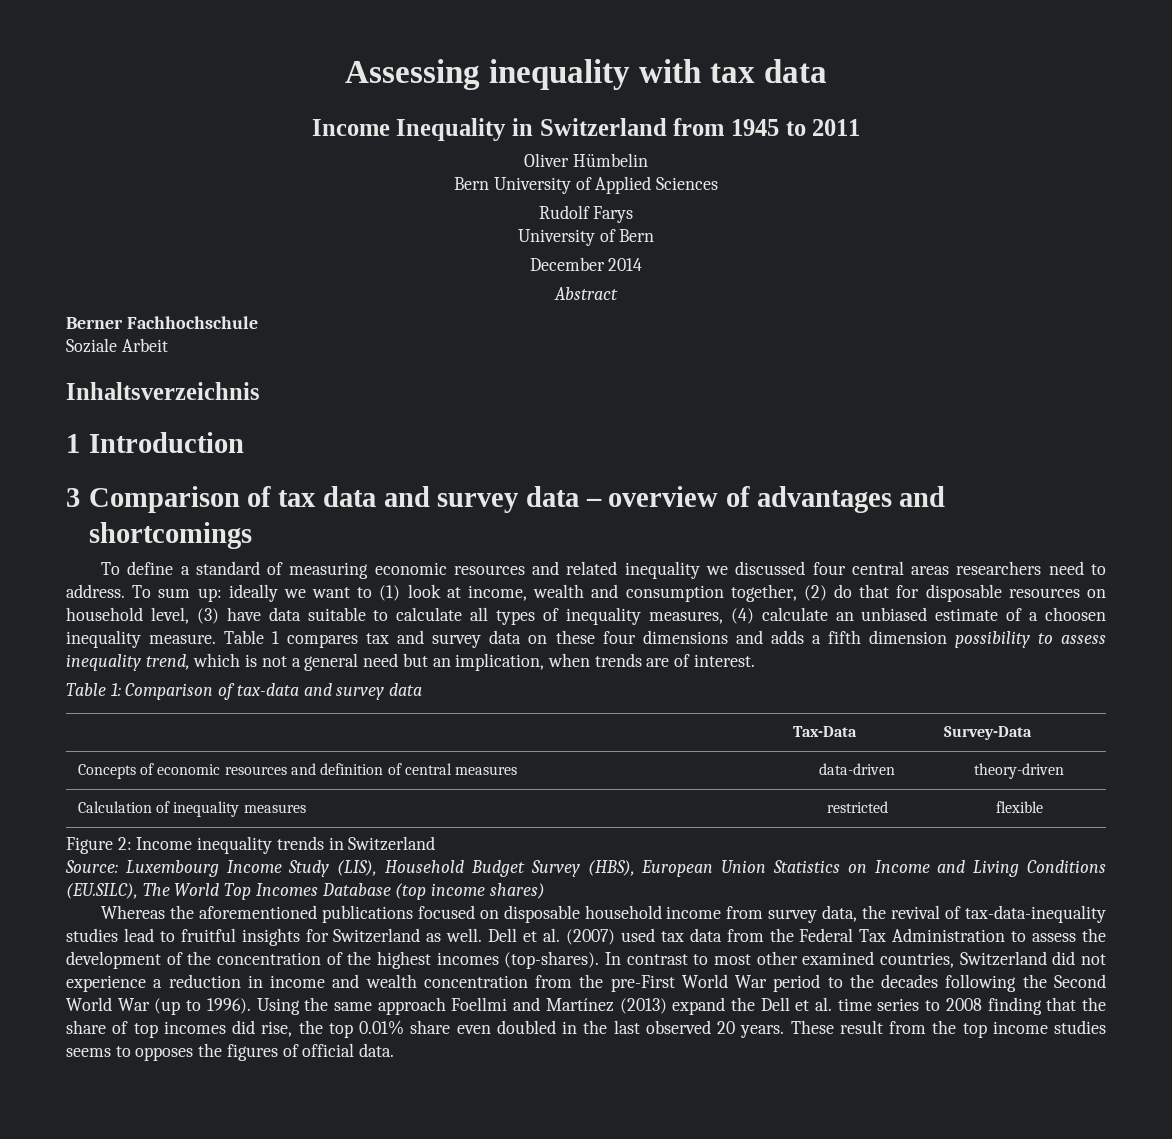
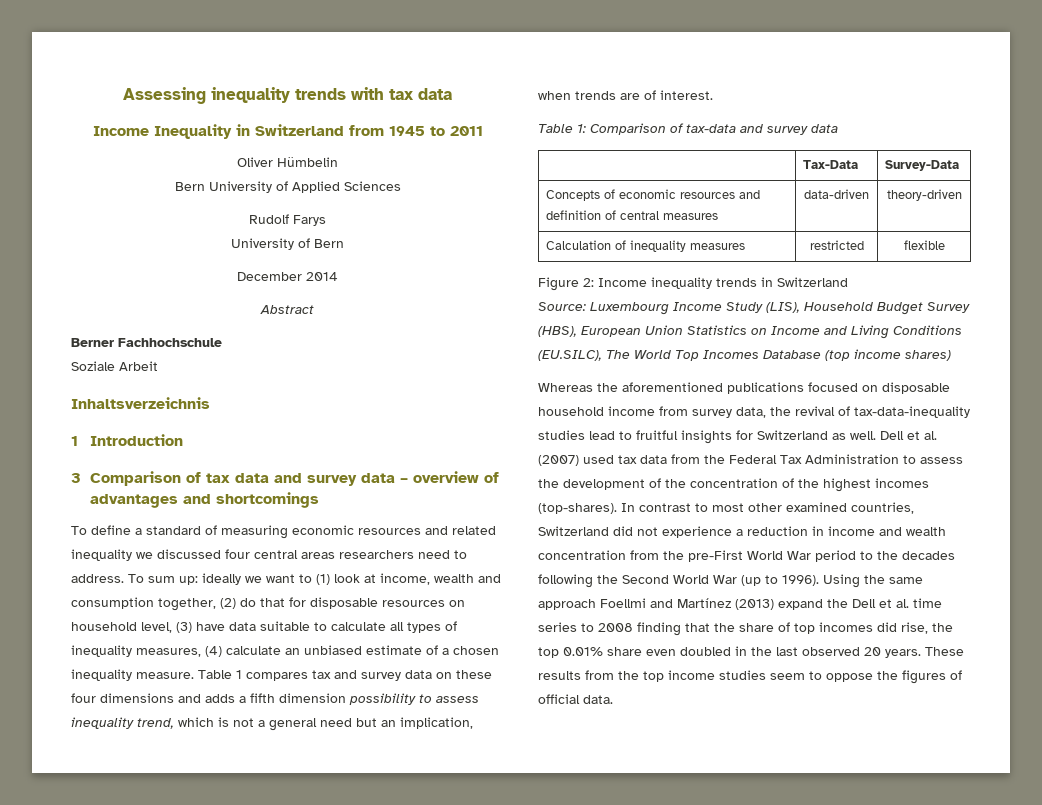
(631, 74) none -> [295,88,346,100] trends
[1044,607,1106,621] choosen -> [453,646,499,655] chosen
[839,1020,883,1034] result -> [538,671,581,680] results
[66,1046,194,1061] seems to opposes -> [770,671,873,682] seem to oppose

